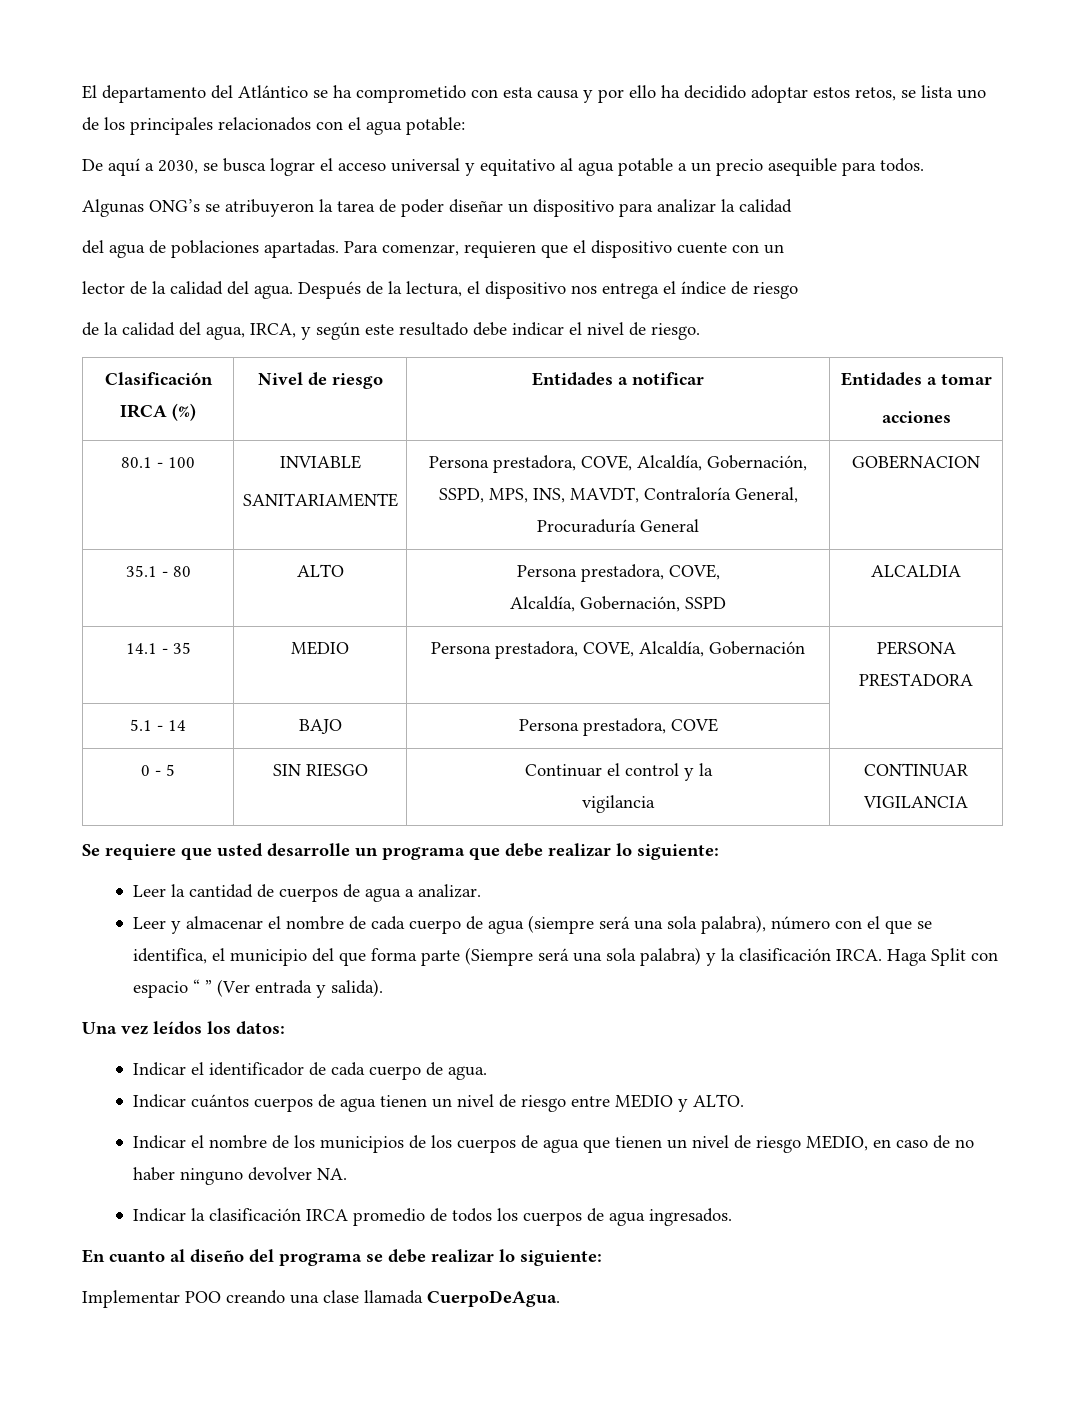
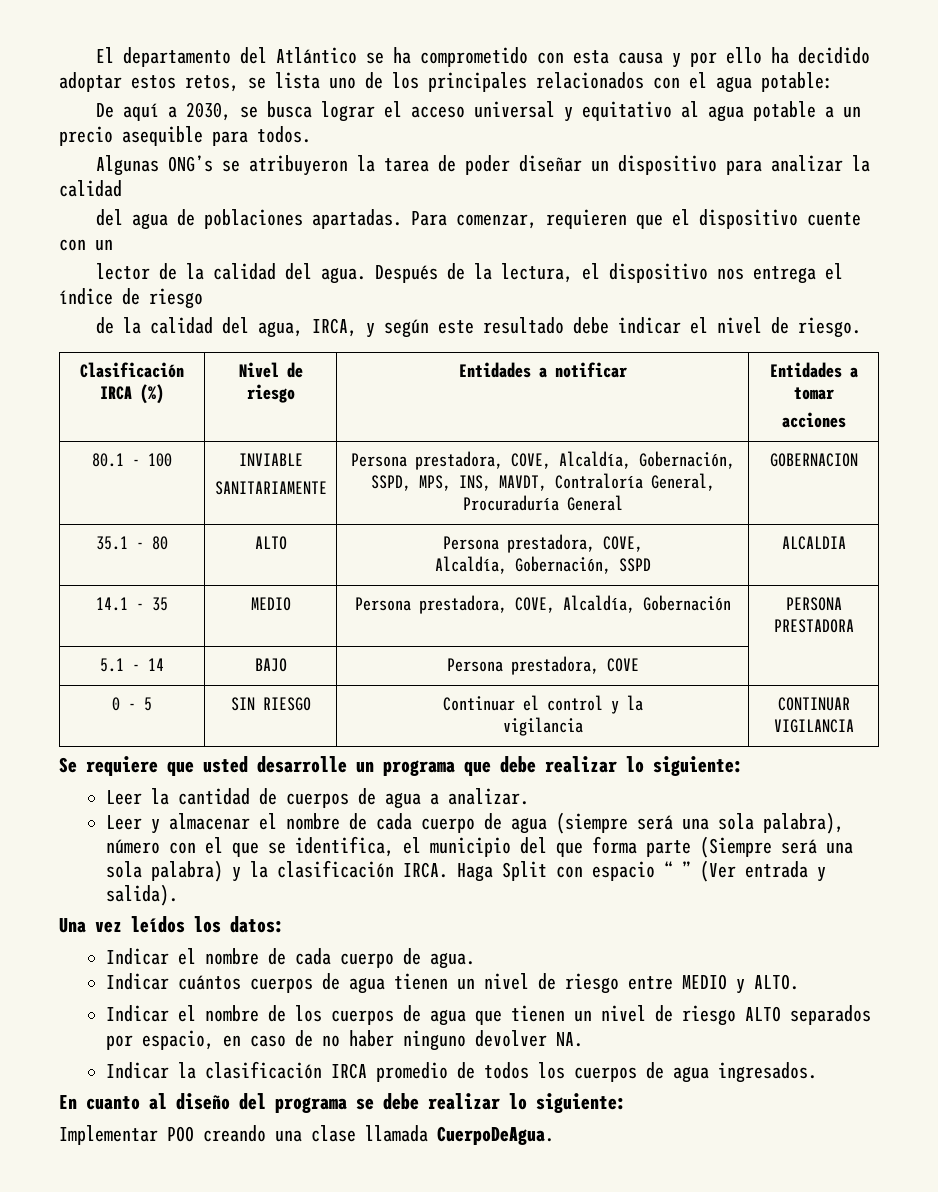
[208,1062,304,1076] identificador -> [205,948,260,965] nombre
[319,1135,452,1153] municipios de los -> (323, 1013) none
[805,1135,868,1151] MEDIO, -> [745,1005,872,1025] [106,1030,215,1050] ALTO separados por espacio,

